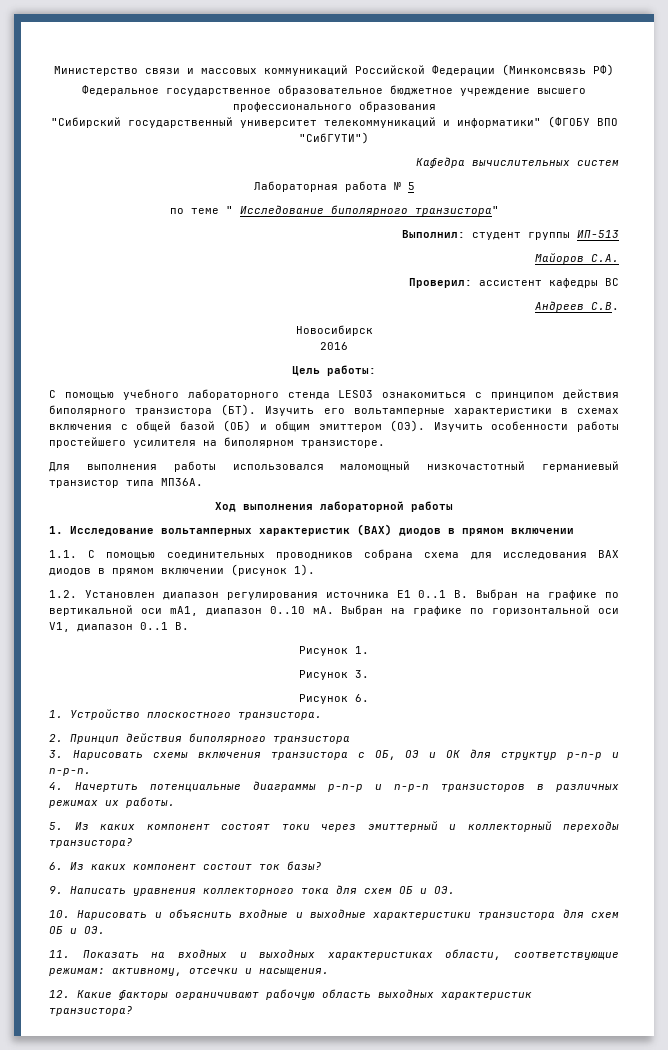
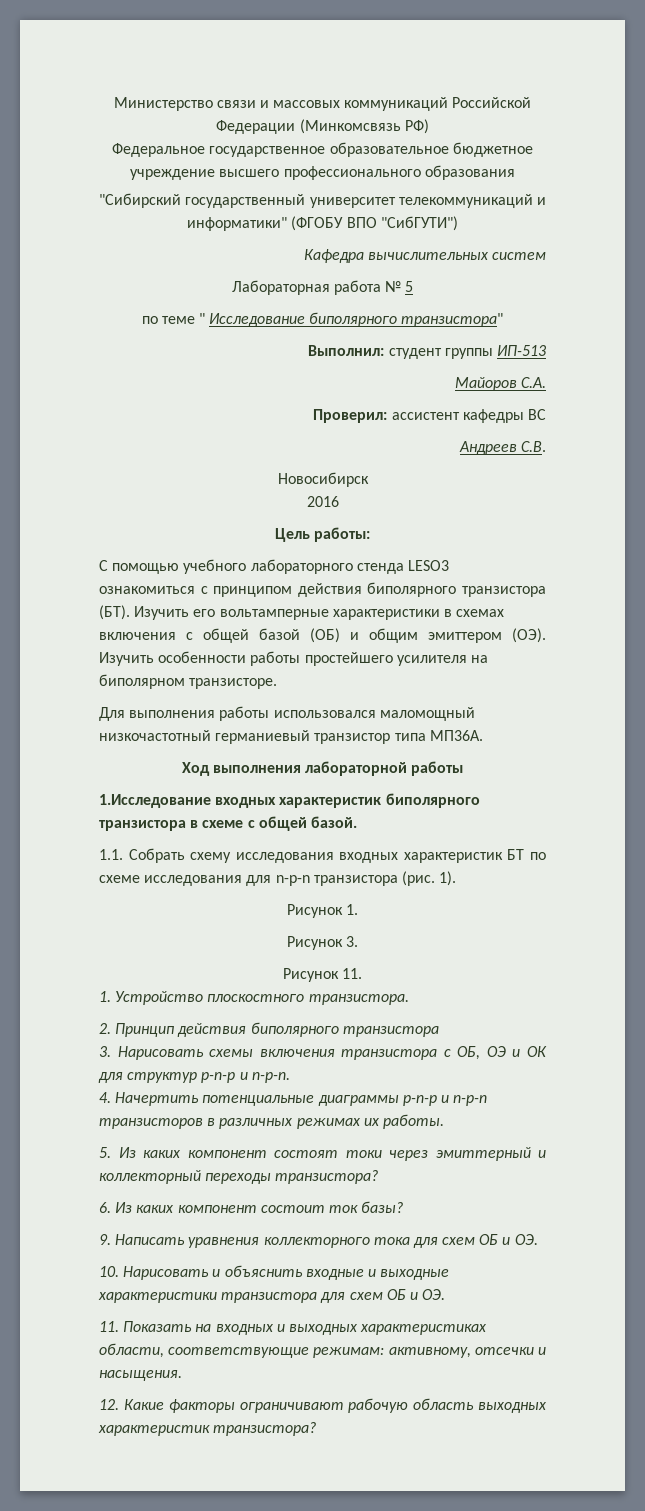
[49,524,574,536] [49,549,619,560] [49,564,315,576] [49,589,620,600] [49,605,620,616] [49,622,189,632] 1. Исследование вольтамперных характеристик (ВАХ) диодов в прямом включении // 1.1. С помощью соединительных проводников собрана схема для исследования ВАХ диодов в прямом включении (рисунок 1). // 1.2. Установлен диапазон регулирования источника Е1 0..1 В. Выбран на графике по вертикальной оси mА1, диапазон 0..10 мА. Выбран на графике по горизонтальной оси V1, диапазон 0..1 В. -> [99,793,480,808] [99,816,357,831] [99,848,546,863] [99,871,457,886] 1.Исследование входных характеристик биполярного транзистора в схеме с общей базой. // 1.1. Собрать схему исследования входных характеристик БТ по схеме исследования для n-p-n транзистора (рис. 1).
[355,694,369,702] 6. -> [342,968,363,979] 11.

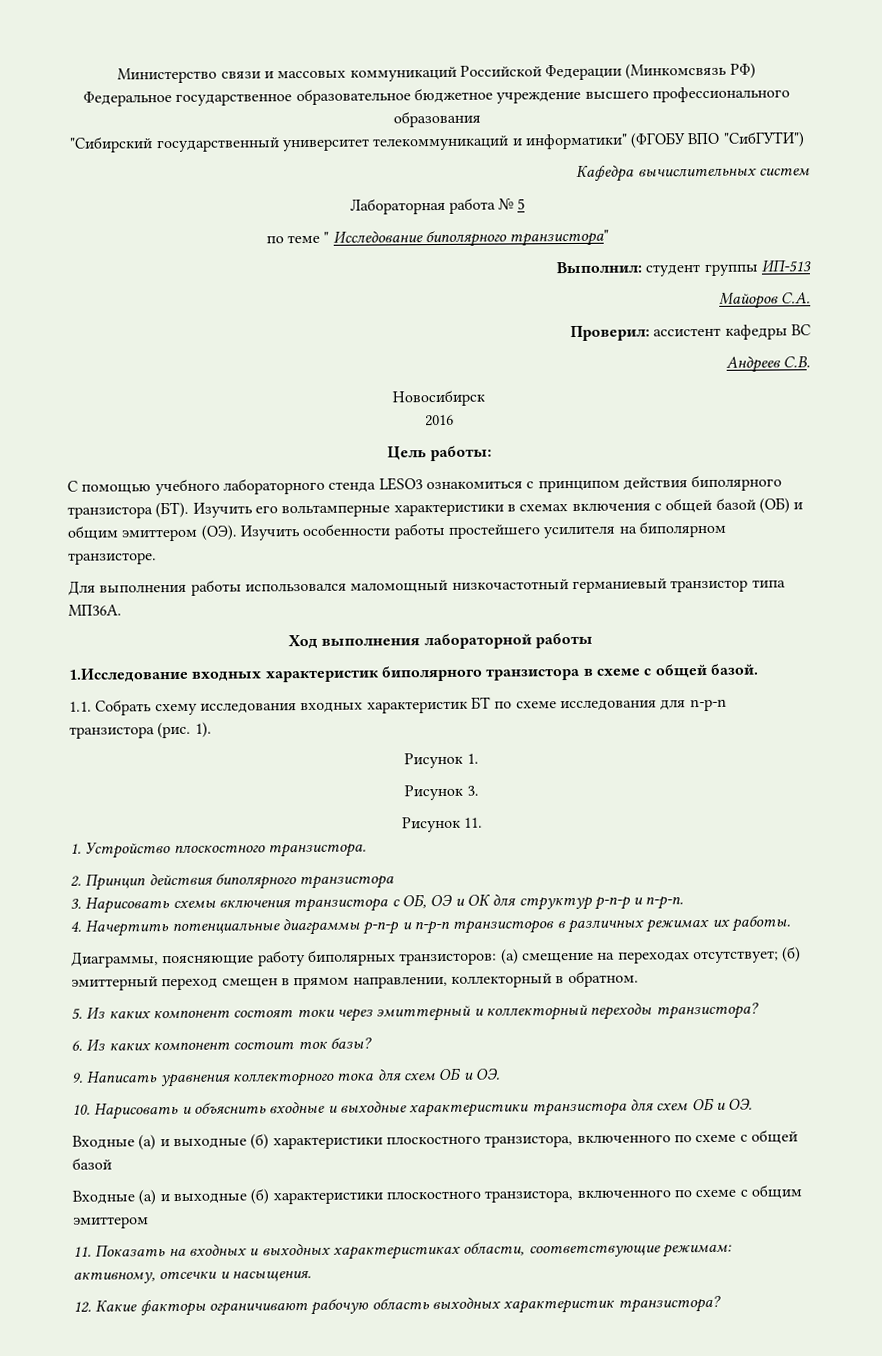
(444, 1121) none -> [71,946,802,968] [71,970,639,991] // Диаграммы, поясняющие работу биполярных транзисторов: (а) смещение на переходах отсутствует; (б) эмиттерный переход смещен в прямом направлении, коллекторный в обратном.
(446, 1294) none -> [72,1129,798,1151] [72,1157,112,1170] [72,1184,802,1206] [73,1216,149,1229] // Входные (а) и выходные (б) характеристики плоскостного транзистора, включенного по схеме с общей базой // Входные (а) и выходные (б) характеристики плоскостного транзистора, включенного по схеме с общим эмиттером

